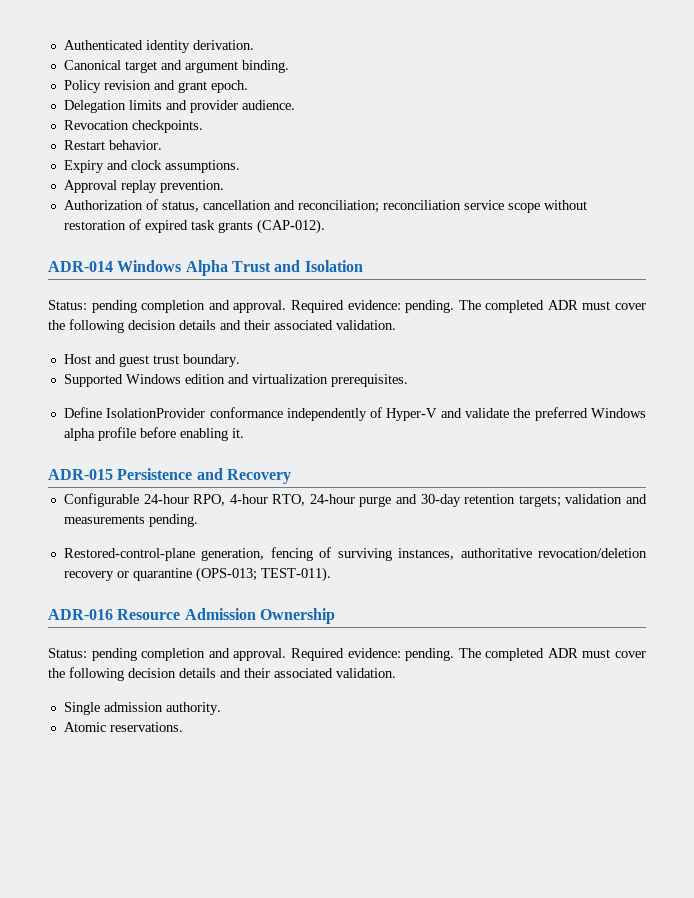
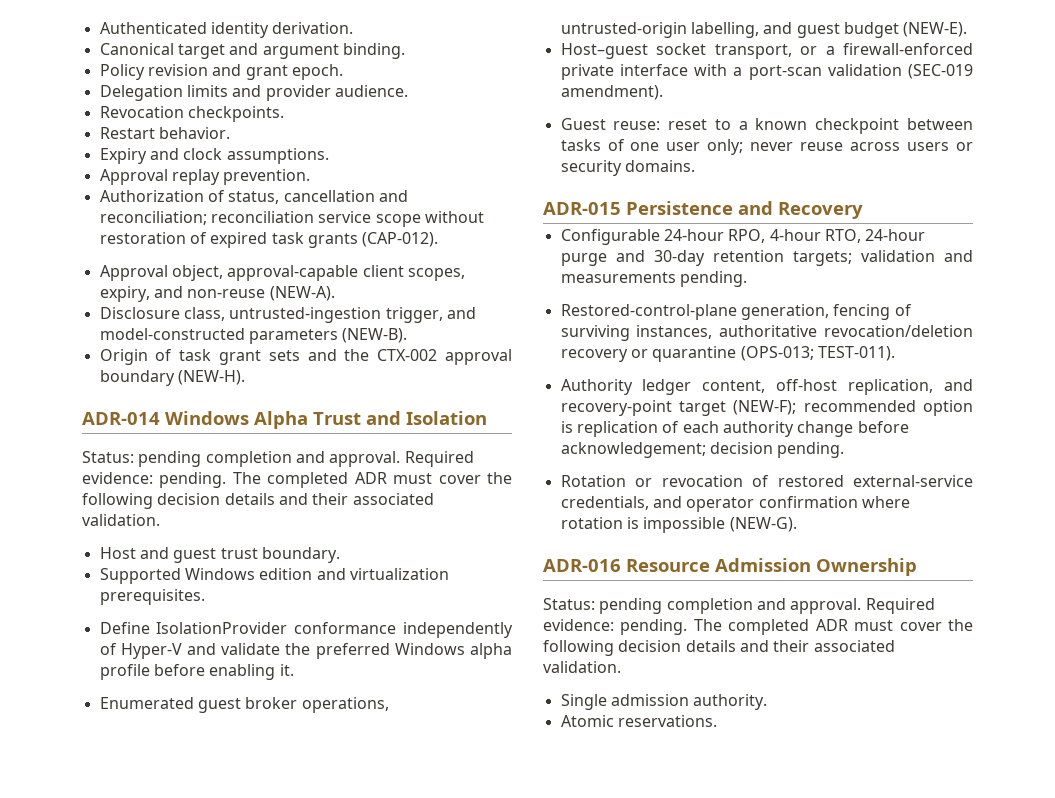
(325, 226) none -> [99,265,465,281] [99,286,335,302] [99,307,476,323] [99,328,408,344] [99,349,512,365] [99,370,245,386] // Approval object, approval-capable client scopes, expiry, and non-reuse (NEW-A). // Disclosure class, untrusted-ingestion trigger, and model-constructed parameters (NEW-B). // Origin of task grant sets and the CTX-002 approval boundary (NEW-H).
(244, 433) none -> [99,697,389,713] [560,22,968,38] [560,43,973,59] [560,64,973,80] [560,85,663,100] [560,118,973,134] [560,139,973,155] [560,160,695,176] // Enumerated guest broker operations, untrusted-origin labelling, and guest budget (NEW-E). // Host–guest socket transport, or a firewall-enforced private interface with a port-scan validation (SEC-019 amendment). // Guest reuse: reset to a known checkpoint between tasks of one user only; never reuse across users or security domains.
(331, 574) none -> [560,379,973,395] [560,400,973,416] [560,421,909,437] [560,442,845,458] [560,475,973,487] [560,496,910,512] [560,517,797,533] // Authority ledger content, off-host replication, and recovery-point target (NEW-F); recommended option is replication of each authority change before acknowledgement; decision pending. // Rotation or revocation of restored external-service credentials, and operator confirmation where rotation is impossible (NEW-G).

